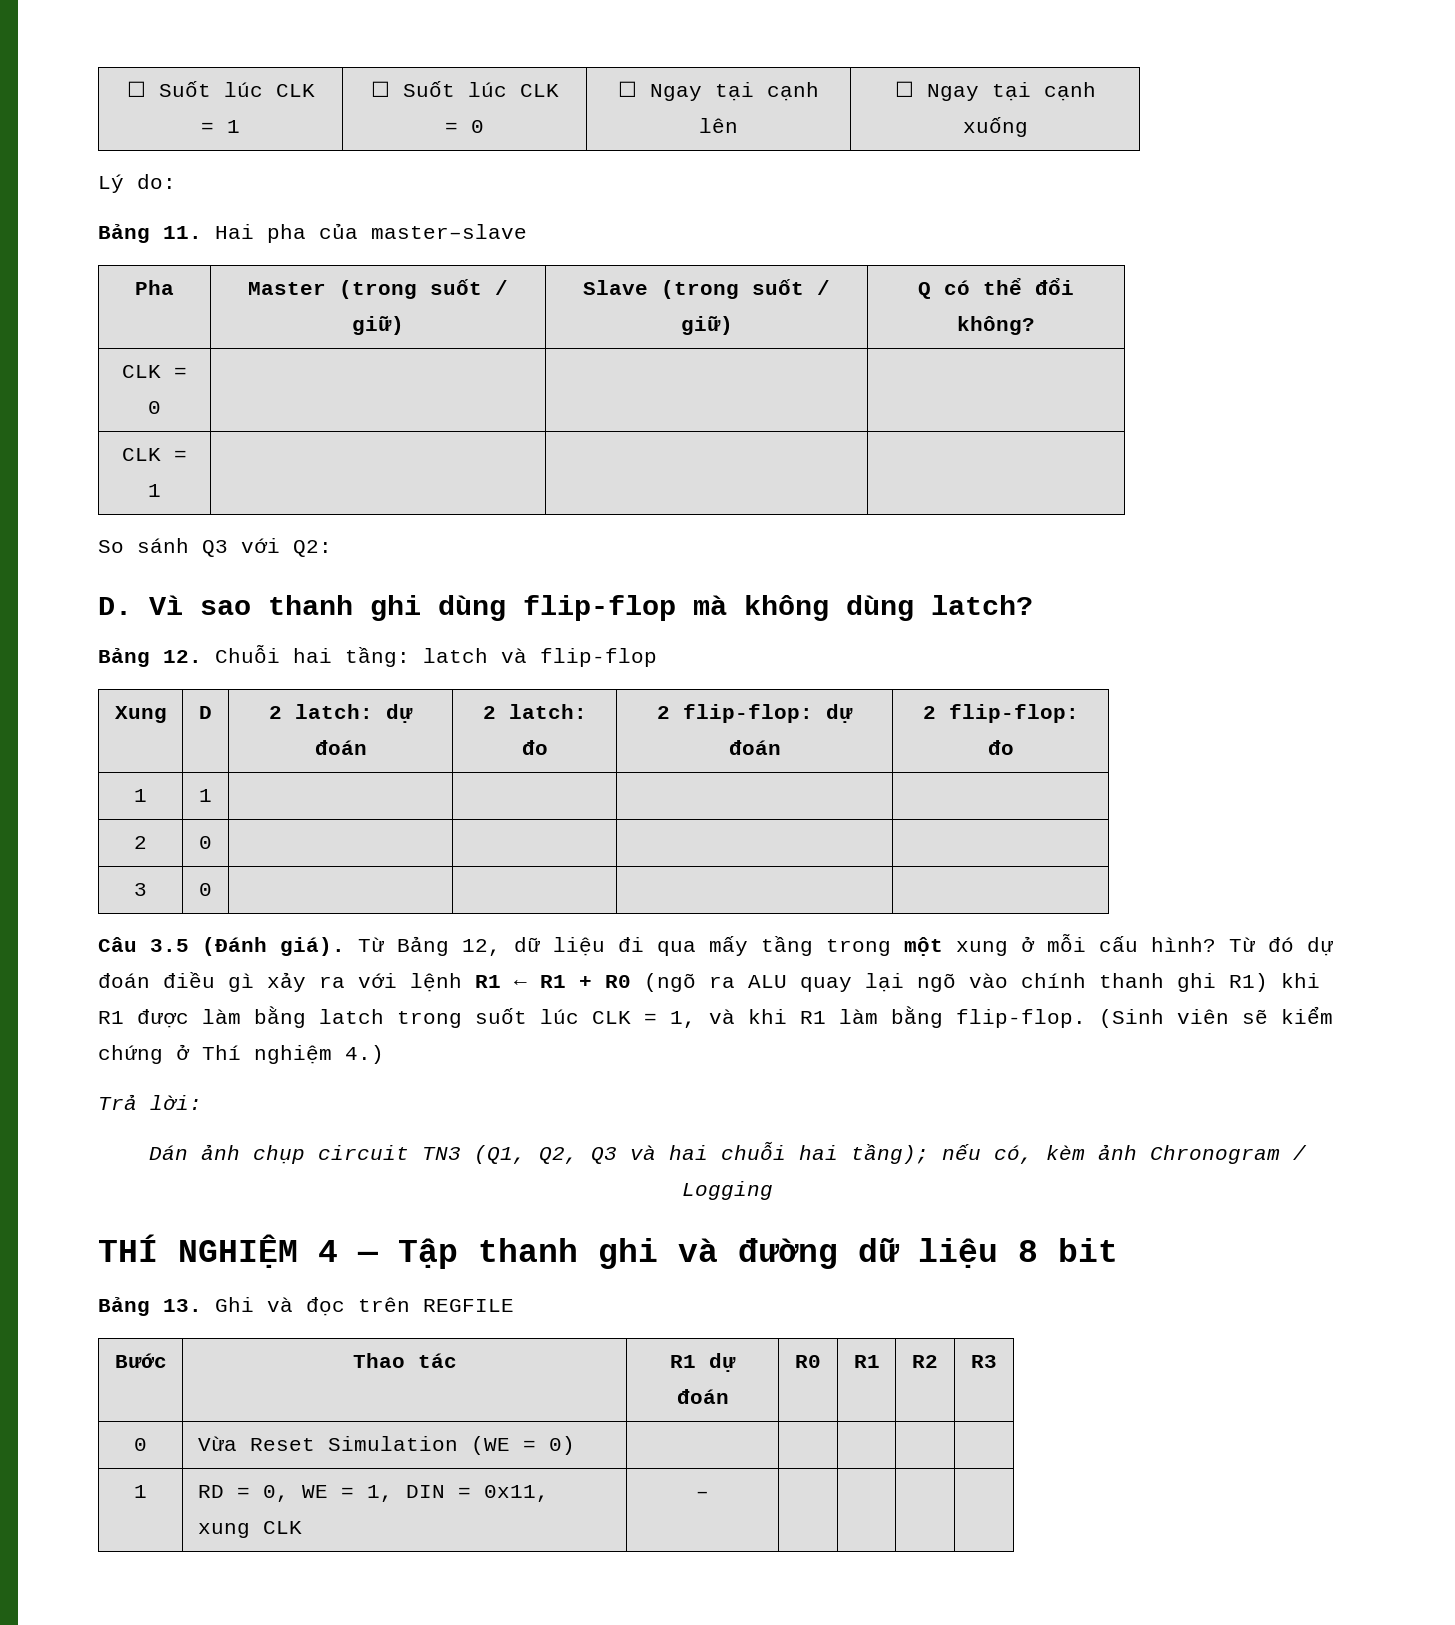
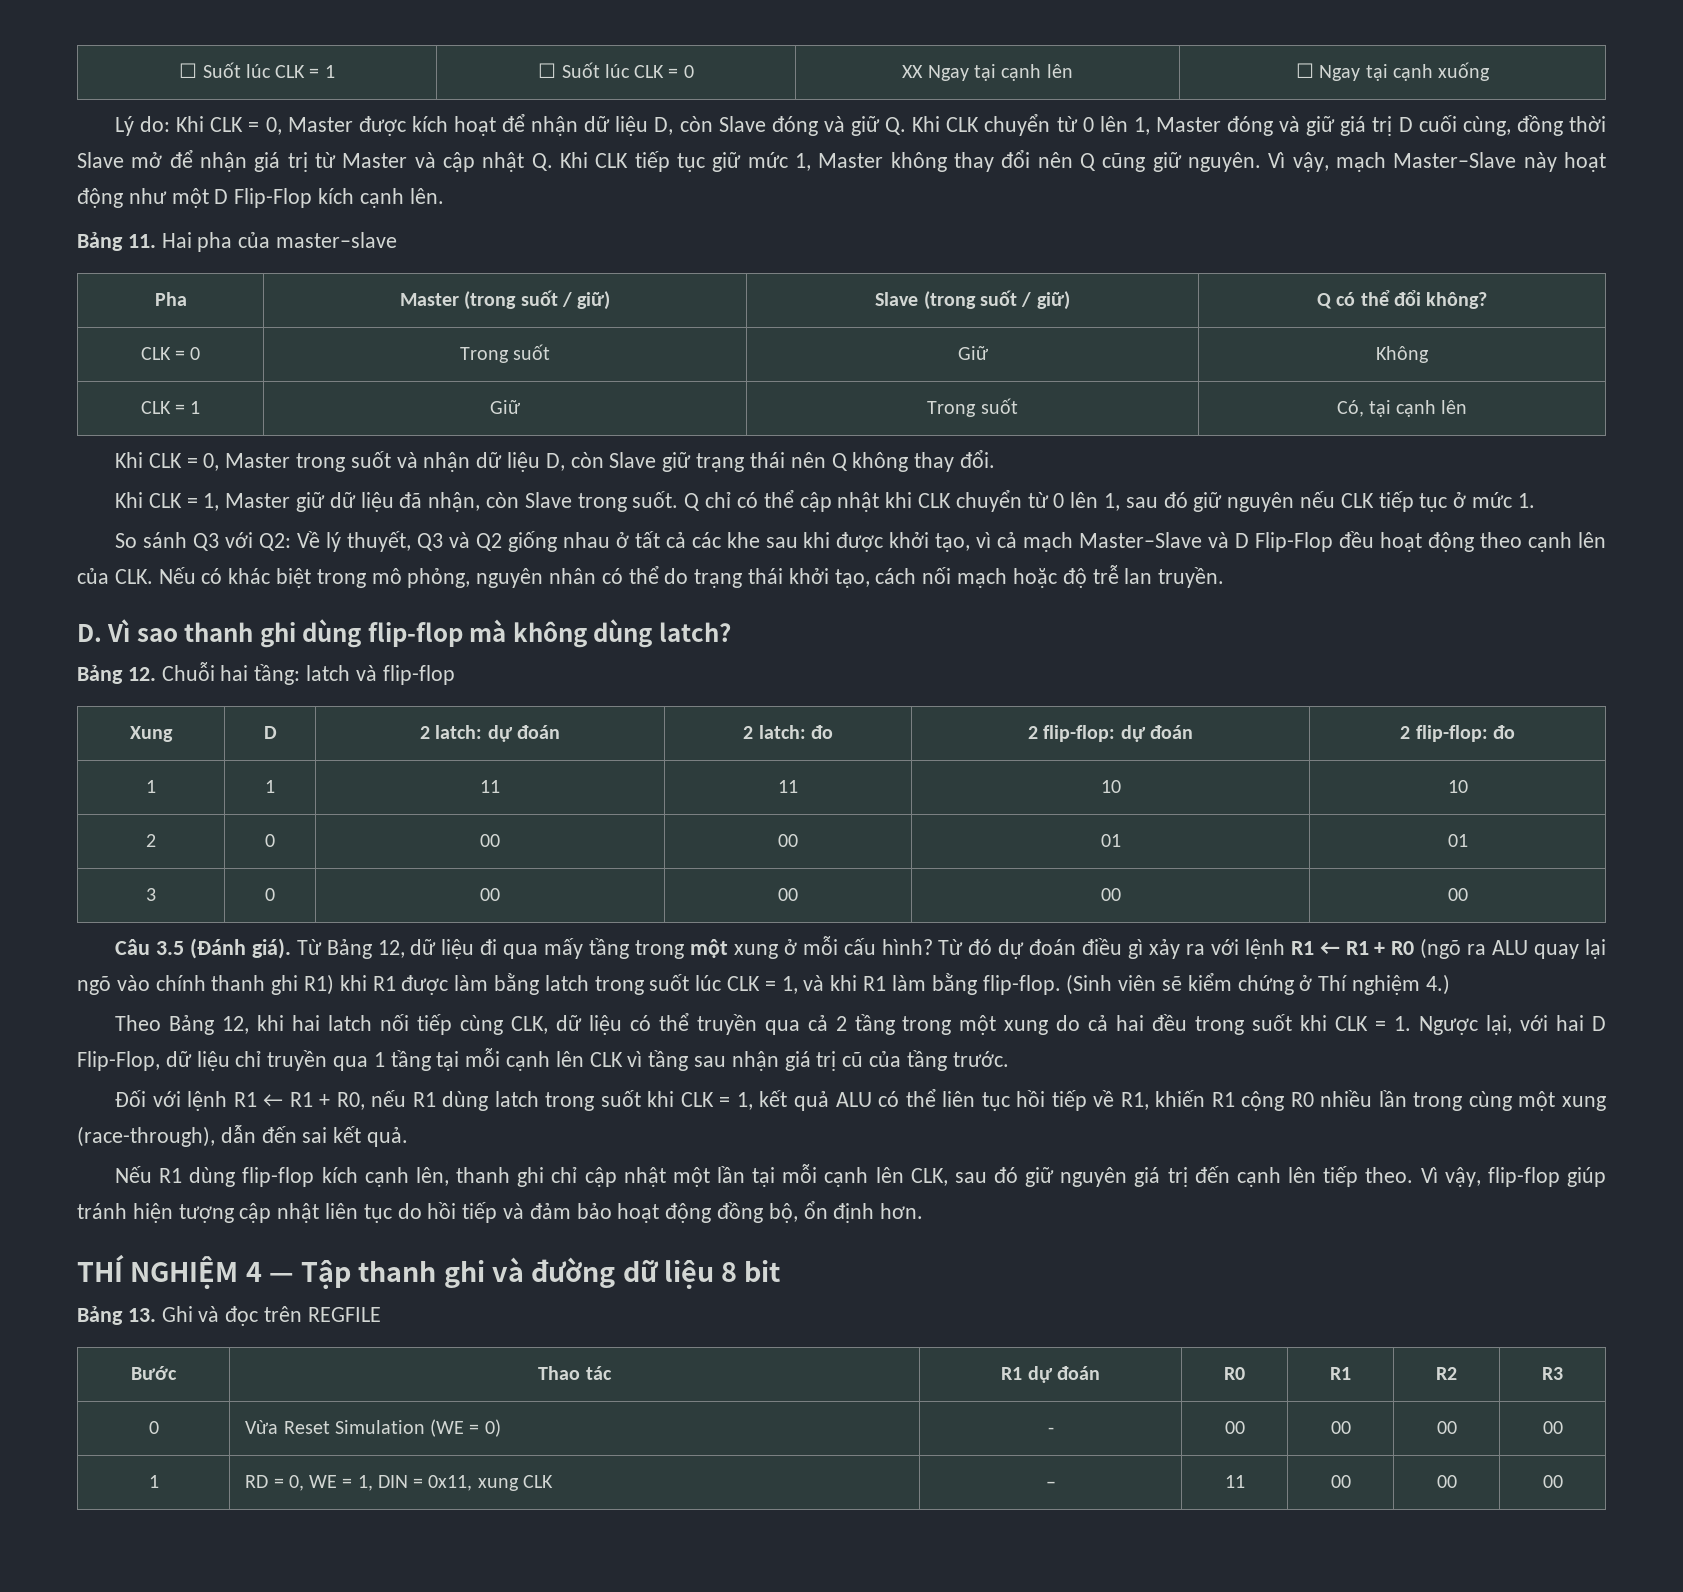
[618,81,637,97] ☐ -> [902,65,924,78] XX
(176, 181) none -> [176,114,1607,136] [77,150,1606,172] [77,188,444,208] Khi CLK = 0, Master được kích hoạt để nhận dữ liệu D, còn Slave đóng và giữ Q. Khi CLK chuyển từ 0 lên 1, Master đóng và giữ giá trị D cuối cùng, đồng thời Slave mở để nhận giá trị từ Master và cập nhật Q. Khi CLK tiếp tục giữ mức 1, Master không thay đổi nên Q cũng giữ nguyên. Vì vậy, mạch Master–Slave này hoạt động như một D Flip-Flop kích cạnh lên.
[122,448,187,461] [148,484,161,497] | | // CLK = 1 | | | -> [459,344,551,363] [957,346,989,360] [1376,346,1429,363] [140,401,201,414] [490,400,521,414] [927,398,1018,417] [1336,400,1468,417] [115,450,995,472] [115,490,1535,512] Trong suốt | Giữ | Không // CLK = 1 | Giữ | Trong suốt | Có, tại cạnh lên // Khi CLK = 0, Master trong suốt và nhận dữ liệu D, còn Slave giữ trạng thái nên Q không thay đổi. // Khi CLK = 1, Master giữ dữ liệu đã nhận, còn Slave trong suốt. Q chỉ có thể cập nhật khi CLK chuyển từ 0 lên 1, sau đó giữ nguyên nếu CLK tiếp tục ở mức 1.
(332, 548) none -> [296,531,1606,552] [77,565,1225,588] Về lý thuyết, Q3 và Q2 giống nhau ở tất cả các khe sau khi được khởi tạo, vì cả mạch Master–Slave và D Flip-Flop đều hoạt động theo cạnh lên của CLK. Nếu có khác biệt trong mô phỏng, nguyên nhân có thể do trạng thái khởi tạo, cách nối mạch hoặc độ trễ lan truyền.
[134,836,147,849] [199,836,212,849] [134,883,147,896] [199,883,212,896] | | | // 2 | 0 | | | | // 3 | 0 | | | | -> [480,780,500,793] [778,780,798,793] [1100,780,1121,793] [1447,780,1468,793] [146,834,156,847] [265,834,275,847] [480,834,500,847] [778,834,798,847] [1100,834,1121,847] [1447,834,1468,847] [146,888,156,901] [265,888,275,901] [480,888,500,901] [778,888,798,901] [1100,888,1121,901] [1447,888,1468,901] 11 | 11 | 10 | 10 // 2 | 0 | 00 | 00 | 01 | 01 // 3 | 0 | 00 | 00 | 00 | 00
[98,1094,202,1110] [149,1141,1307,1164] [682,1181,773,1200] Trả lời: // Dán ảnh chụp circuit TN3 (Q1, Q2, Q3 và hai chuỗi hai tầng); nếu có, kèm ảnh Chronogram / Logging -> [115,1013,1606,1035] [77,1048,1009,1071] [115,1089,1607,1111] [77,1125,409,1147] [115,1164,1606,1187] [77,1201,924,1223] Theo Bảng 12, khi hai latch nối tiếp cùng CLK, dữ liệu có thể truyền qua cả 2 tầng trong một xung do cả hai đều trong suốt khi CLK = 1. Ngược lại, với hai D Flip-Flop, dữ liệu chỉ truyền qua 1 tầng tại mỗi cạnh lên CLK vì tầng sau nhận giá trị cũ của tầng trước. // Đối với lệnh R1 ← R1 + R0, nếu R1 dùng latch trong suốt khi CLK = 1, kết quả ALU có thể liên tục hồi tiếp về R1, khiến R1 cộng R0 nhiều lần trong cùng một xung (race-through), dẫn đến sai kết quả. // Nếu R1 dùng flip-flop kích cạnh lên, thanh ghi chỉ cập nhật một lần tại mỗi cạnh lên CLK, sau đó giữ nguyên giá trị đến cạnh lên tiếp theo. Vì vậy, flip-flop giúp tránh hiện tượng cập nhật liên tục do hồi tiếp và đảm bảo hoạt động đồng bộ, ổn định hơn.
(575, 1445) | | | | -> [1047,1427,1054,1434] [1224,1421,1245,1434] [1330,1421,1351,1434] [1436,1421,1457,1434] [1542,1421,1563,1434] - | 00 | 00 | 00 | 00
(709, 1494) | | | -> [1224,1475,1245,1488] [1330,1475,1351,1488] [1436,1475,1457,1488] [1542,1475,1563,1488] 11 | 00 | 00 | 00

